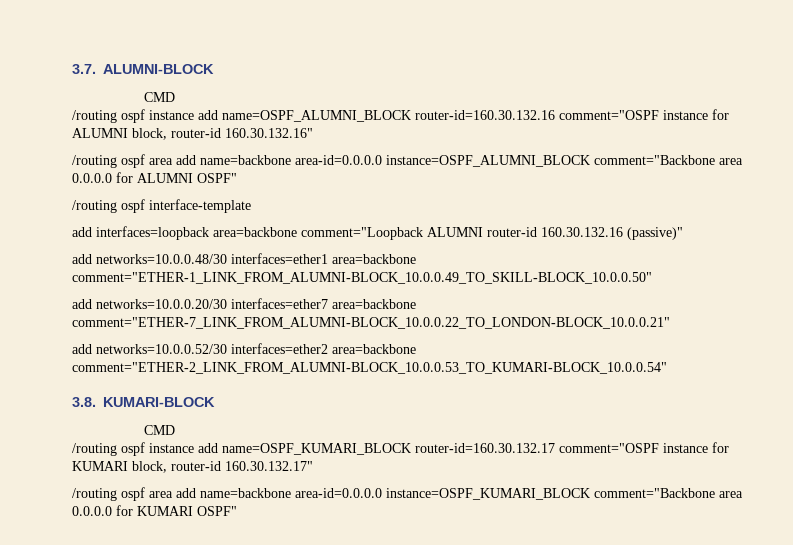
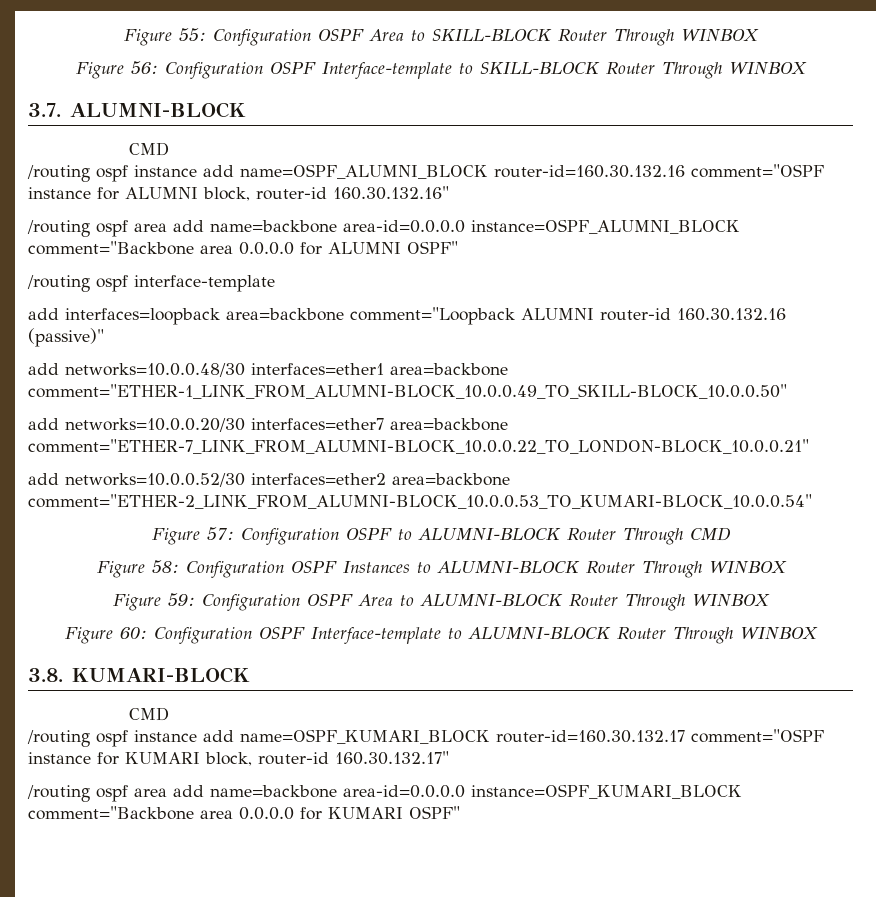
(72, 69) none -> [124,28,759,46] [76,61,807,79] Figure 55: Configuration OSPF Area to SKILL-BLOCK Router Through WINBOX // Figure 56: Configuration OSPF Interface-template to SKILL-BLOCK Router Through WINBOX //
(667, 368) none -> [151,527,731,545] [96,560,787,578] [112,593,771,611] [64,627,819,644] // Figure 57: Configuration OSPF to ALUMNI-BLOCK Router Through CMD // Figure 58: Configuration OSPF Instances to ALUMNI-BLOCK Router Through WINBOX // Figure 59: Configuration OSPF Area to ALUMNI-BLOCK Router Through WINBOX // Figure 60: Configuration OSPF Interface-template to ALUMNI-BLOCK Router Through WINBOX

